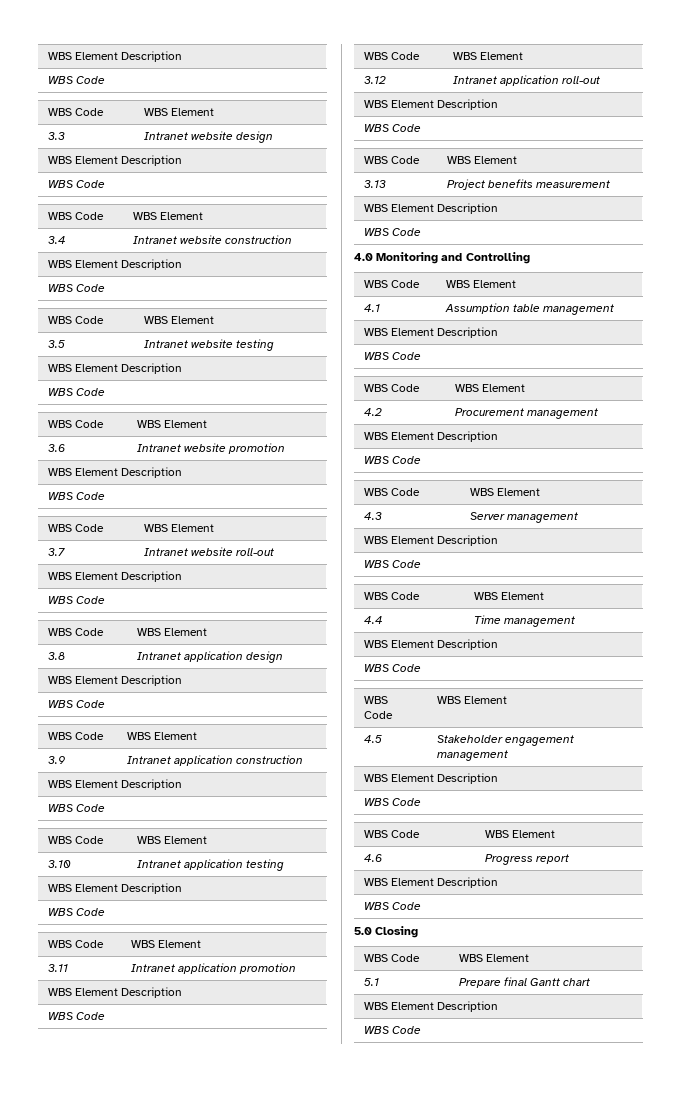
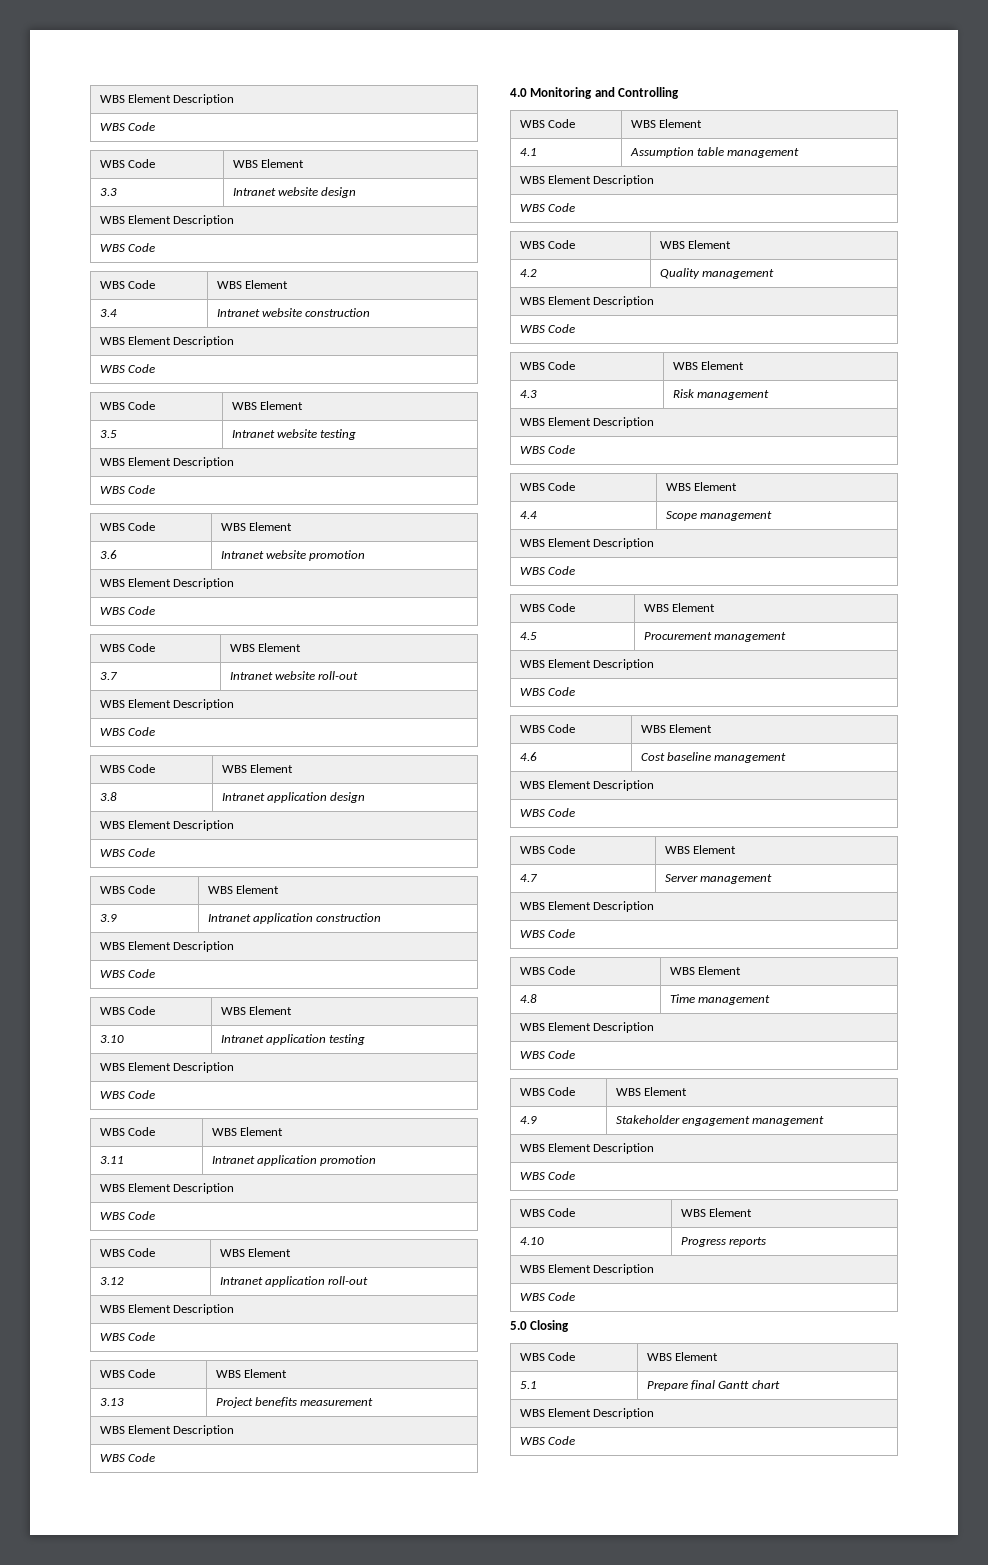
[454,408,524,416] Procurement -> [659,268,700,279] Quality
[469,512,505,520] Server -> [672,389,695,398] Risk
(383, 620) none -> [665,511,773,521] [519,538,655,549] [519,566,576,575] [519,603,576,612] [643,603,716,612] [519,632,537,640] [643,632,787,642] [519,659,655,670] [519,687,576,696] [519,724,576,733] [640,724,713,733] [519,752,537,761] [640,752,787,763] [519,780,655,791] [519,808,576,817] [519,845,576,854] [664,845,737,854] [519,874,537,882] [664,874,773,884] [519,901,655,912] [519,929,576,938] [519,966,576,975] [669,966,742,975] [519,994,537,1003] | Scope management // WBS Element Description // WBS Code // WBS Code | WBS Element // 4.5 | Procurement management // WBS Element Description // WBS Code // WBS Code | WBS Element // 4.6 | Cost baseline management // WBS Element Description // WBS Code // WBS Code | WBS Element // 4.7 | Server management // WBS Element Description // WBS Code // WBS Code | WBS Element // 4.8
[363,735,382,743] 4.5 -> [519,1116,537,1124] 4.9
[363,854,382,862] 4.6 -> [519,1237,544,1245] 4.10
[535,854,569,864] report -> [729,1237,767,1247] reports

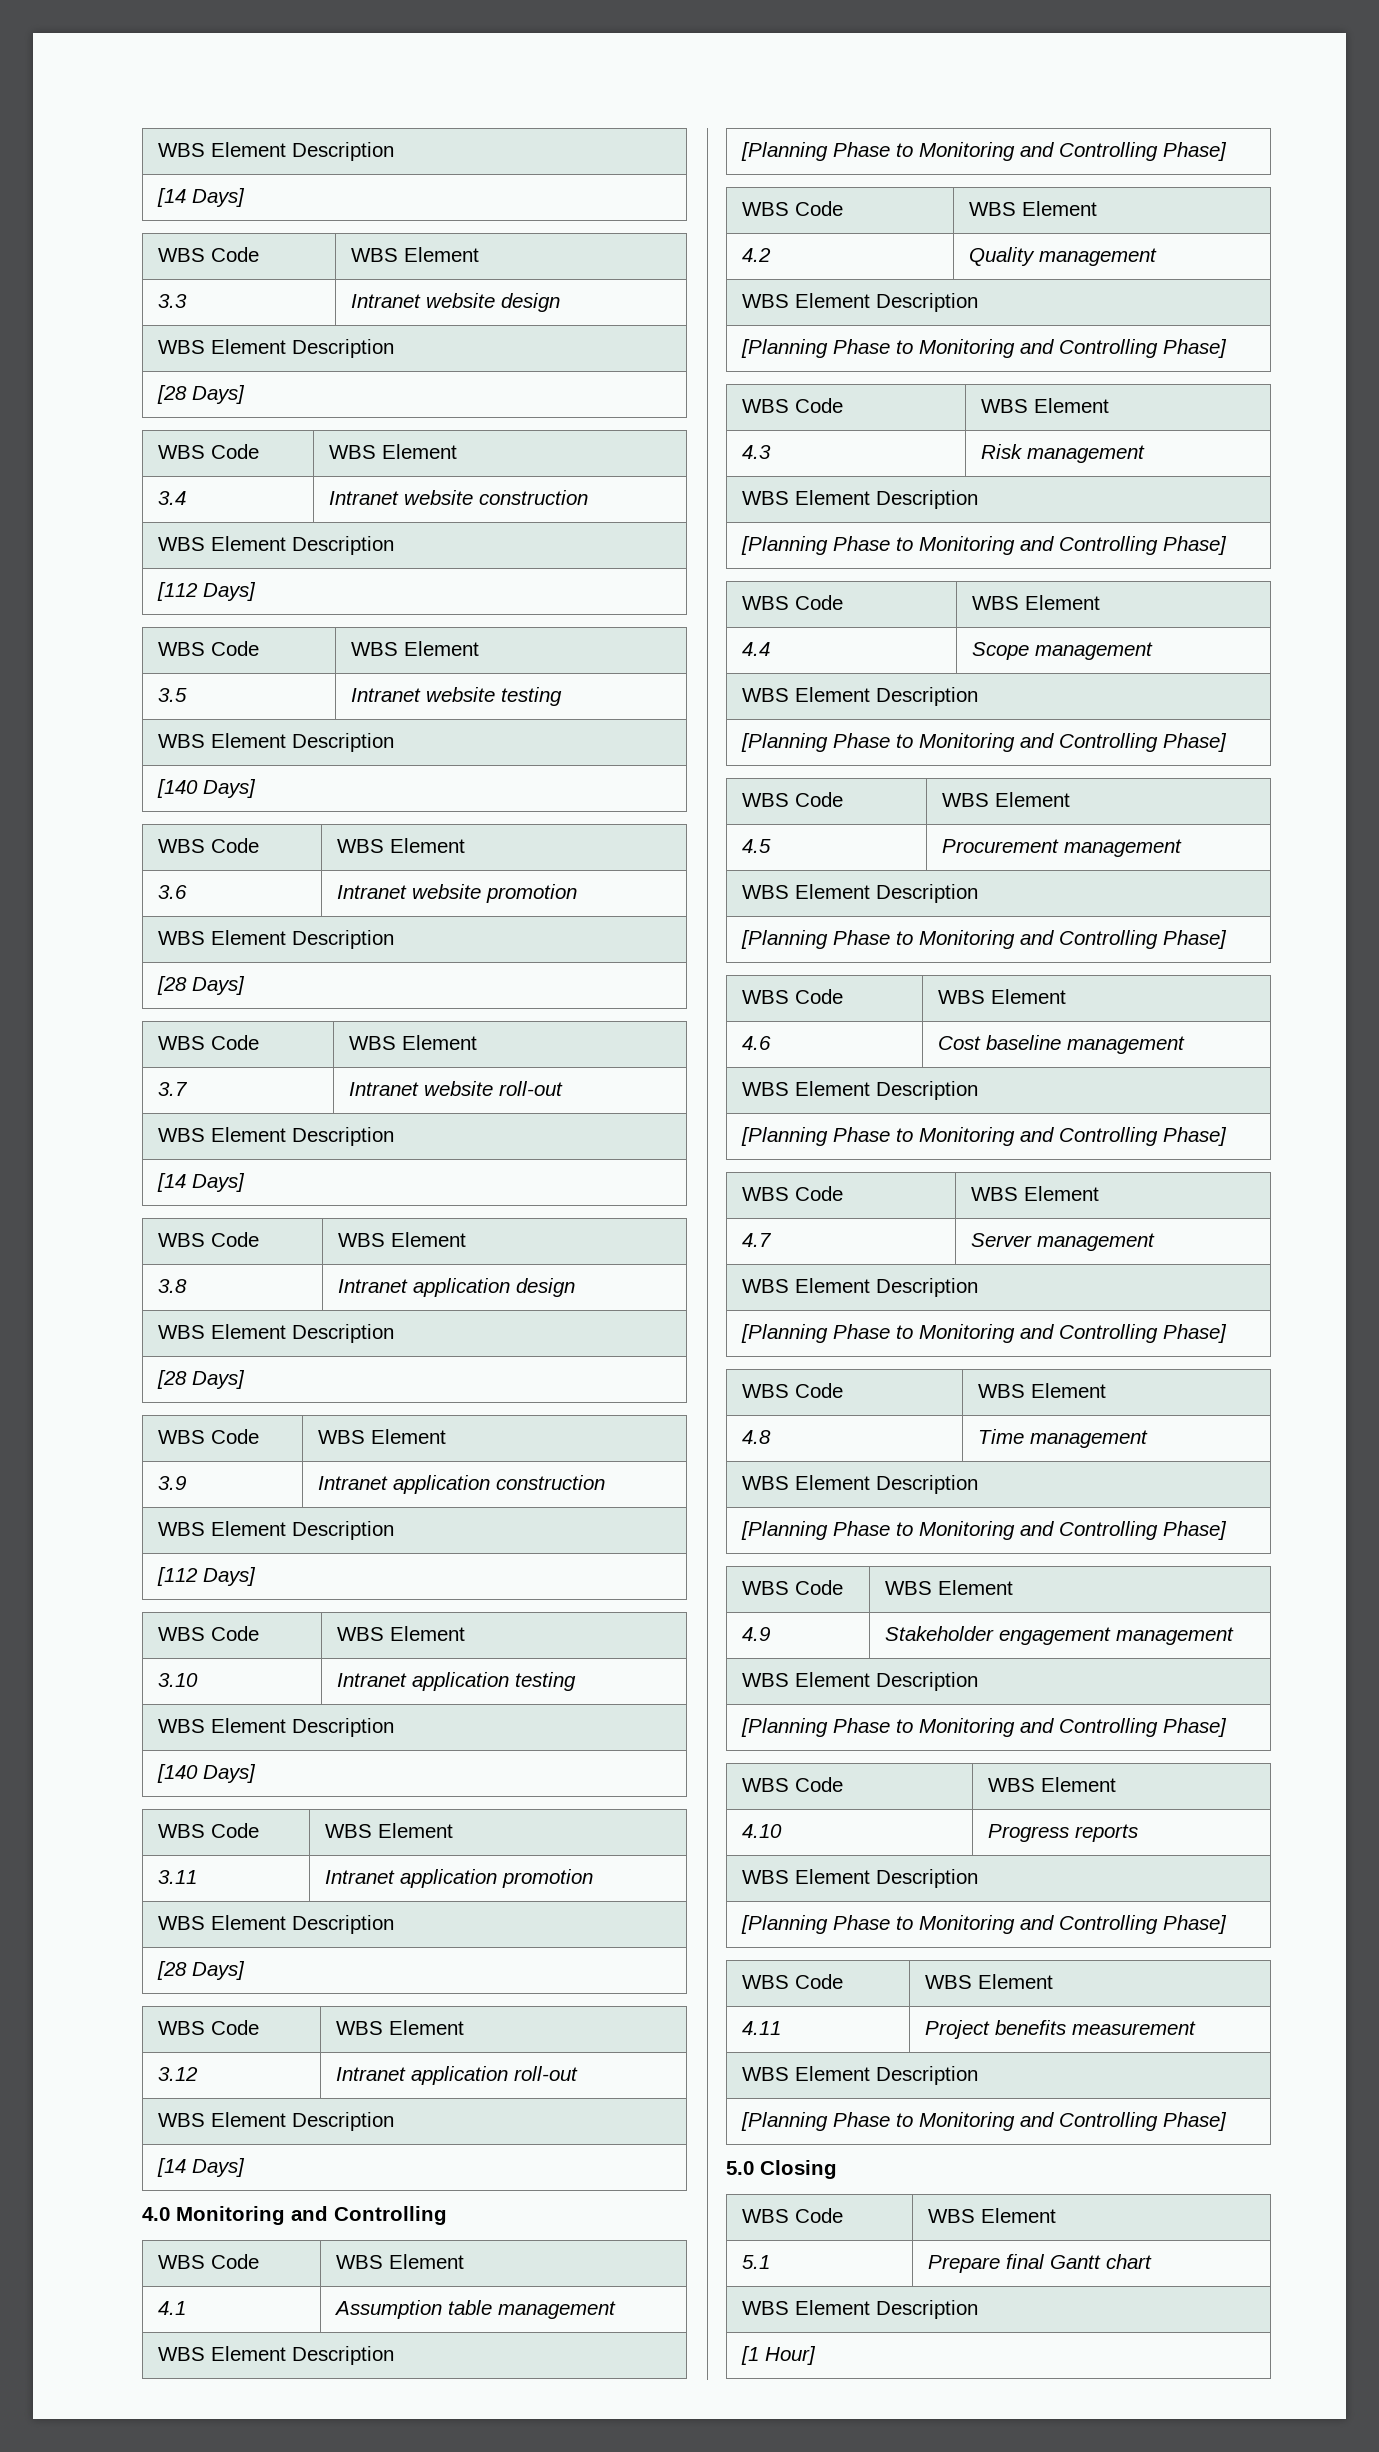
[99,94,235,105] [99,122,156,131] WBS Element Description // WBS Code -> [157,142,394,161] [156,188,245,207] WBS Element Description // [14 Days]
[99,243,156,252] WBS Code -> [156,385,245,404] [28 Days]
[99,364,156,373] WBS Code -> [156,582,256,601] [112 Days]
[99,485,156,494] WBS Code -> [156,779,256,798] [140 Days]
[99,606,156,615] WBS Code -> [156,976,245,995] [28 Days]
[99,727,156,736] WBS Code -> [156,1173,245,1192] [14 Days]
[99,848,156,857] WBS Code -> [156,1370,245,1389] [28 Days]
[99,969,156,978] WBS Code -> [156,1567,256,1586] [112 Days]
[99,1090,156,1099] WBS Code -> [156,1764,256,1783] [140 Days]
[99,1211,156,1220] WBS Code -> [156,1961,245,1980] [28 Days]
[99,1332,156,1341] [99,1369,156,1378] [215,1369,288,1378] [99,1398,124,1406] [215,1397,374,1408] [99,1425,235,1436] [99,1453,156,1462] WBS Code // WBS Code | WBS Element // 3.13 | Project benefits measurement // WBS Element Description // WBS Code -> [156,2158,245,2177] [14 Days]
[519,203,576,212] WBS Code -> [740,142,1227,161] [Planning Phase to Monitoring and Controlling Phase]
[519,324,576,333] WBS Code -> [740,339,1227,358] [Planning Phase to Monitoring and Controlling Phase]
[519,445,576,454] WBS Code -> [740,536,1227,555] [Planning Phase to Monitoring and Controlling Phase]
[519,566,576,575] WBS Code -> [740,733,1227,752] [Planning Phase to Monitoring and Controlling Phase]
[519,687,576,696] WBS Code -> [740,930,1227,949] [Planning Phase to Monitoring and Controlling Phase]
[519,808,576,817] WBS Code -> [740,1127,1227,1146] [Planning Phase to Monitoring and Controlling Phase]
[519,929,576,938] WBS Code -> [740,1324,1227,1343] [Planning Phase to Monitoring and Controlling Phase]
[519,1050,576,1059] WBS Code -> [740,1521,1227,1540] [Planning Phase to Monitoring and Controlling Phase]
[519,1171,576,1180] WBS Code -> [740,1718,1227,1737] [Planning Phase to Monitoring and Controlling Phase]
[519,1292,576,1301] WBS Code -> [740,1915,1227,1934] [741,1974,843,1989] [924,1974,1053,1989] [741,2021,781,2035] [924,2020,1196,2039] [741,2066,978,2085] [740,2112,1227,2131] [Planning Phase to Monitoring and Controlling Phase] // WBS Code | WBS Element // 4.11 | Project benefits measurement // WBS Element Description // [Planning Phase to Monitoring and Controlling Phase]
[519,1436,576,1445] WBS Code -> [740,2346,816,2365] [1 Hour]

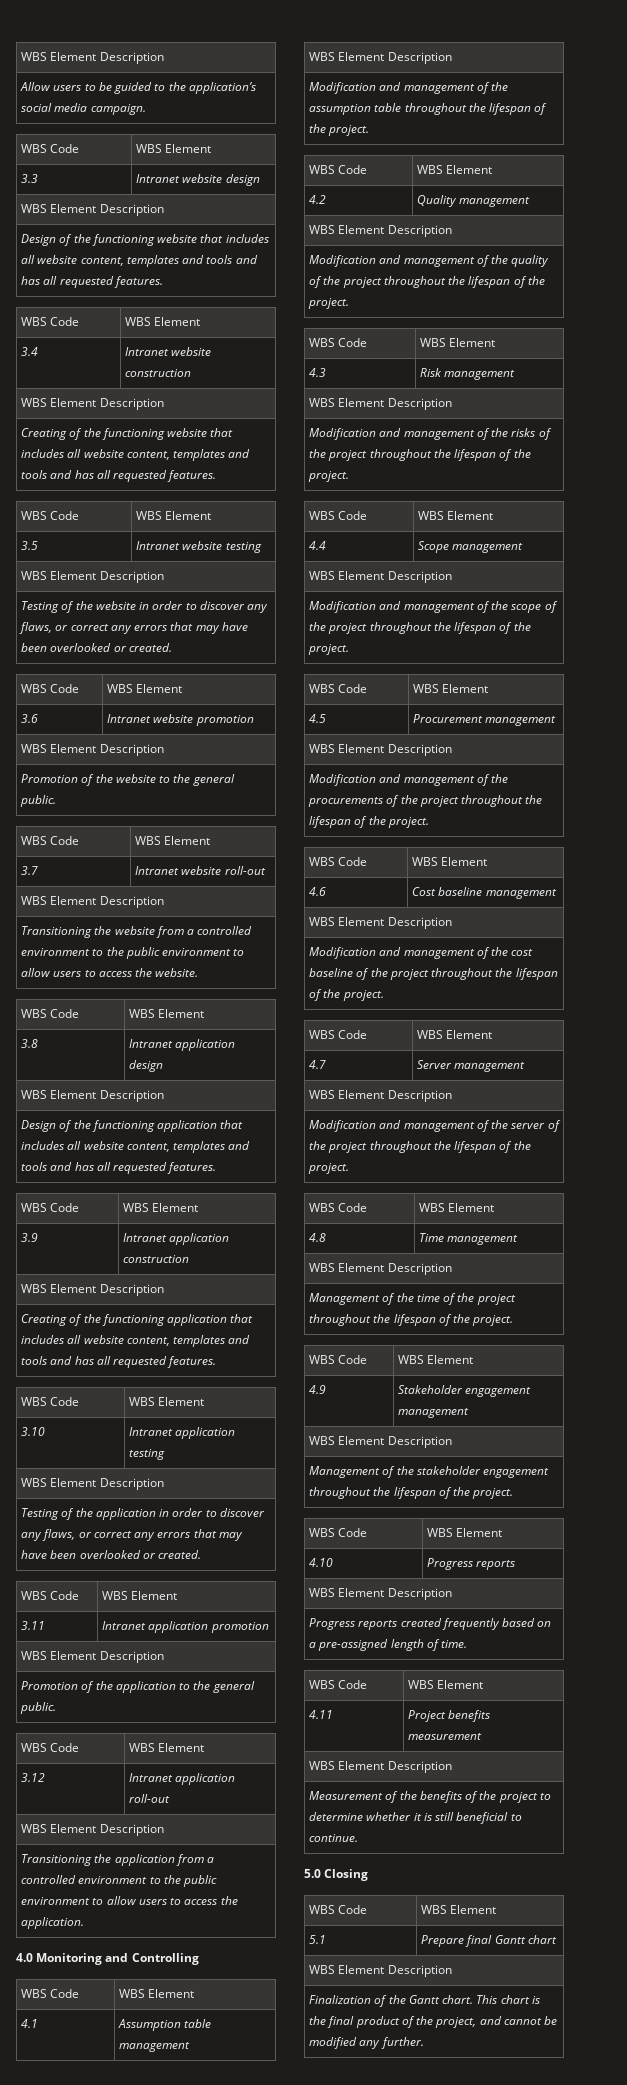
[157,142,394,161] [156,188,245,207] WBS Element Description // [14 Days] -> [21,52,164,64] [20,82,256,94] [21,103,146,115] WBS Element Description // Allow users to be guided to the application’s social media campaign.
[156,385,245,404] [28 Days] -> [21,234,269,246] [21,255,258,267] [21,276,163,288] Design of the functioning website that includes all website content, templates and tools and has all requested features.
[156,582,256,601] [112 Days] -> [21,428,234,440] [21,449,251,461] [21,470,217,482] Creating of the functioning website that includes all website content, templates and tools and has all requested features.
[156,779,256,798] [140 Days] -> [21,601,269,613] [19,622,248,634] [21,643,172,652] Testing of the website in order to discover any flaws, or correct any errors that may have been overlooked or created.
[156,976,245,995] [28 Days] -> [21,774,235,786] [20,795,57,807] Promotion of the website to the general public.
[156,1173,245,1192] [14 Days] -> [21,926,253,938] [21,947,245,959] [21,968,199,977] Transitioning the website from a controlled environment to the public environment to allow users to access the website.
[156,1370,245,1389] [28 Days] -> [21,1120,244,1132] [21,1141,251,1153] [21,1162,217,1174] Design of the functioning application that includes all website content, templates and tools and has all requested features.
[156,1567,256,1586] [112 Days] -> [21,1314,254,1326] [21,1335,251,1347] [21,1356,217,1368] Creating of the functioning application that includes all website content, templates and tools and has all requested features.
[156,1764,256,1783] [140 Days] -> [21,1508,265,1520] [21,1529,243,1541] [21,1550,202,1559] Testing of the application in order to discover any flaws, or correct any errors that may have been overlooked or created.
[156,1961,245,1980] [28 Days] -> [21,1681,255,1693] [20,1702,57,1714] Promotion of the application to the general public.
[156,2158,245,2177] [14 Days] -> [21,1854,215,1866] [21,1875,218,1887] [21,1896,238,1905] [21,1917,85,1929] Transitioning the application from a controlled environment to the public environment to allow users to access the application.
[740,142,1227,161] [Planning Phase to Monitoring and Controlling Phase] -> [309,82,509,94] [309,103,548,115] [309,124,370,136] Modification and management of the assumption table throughout the lifespan of the project.
[740,339,1227,358] [Planning Phase to Monitoring and Controlling Phase] -> [309,255,550,267] [309,276,545,288] [308,298,350,309] Modification and management of the quality of the project throughout the lifespan of the project.
[740,536,1227,555] [Planning Phase to Monitoring and Controlling Phase] -> [309,428,552,440] [309,449,531,461] [308,471,350,482] Modification and management of the risks of the project throughout the lifespan of the project.
[740,733,1227,752] [Planning Phase to Monitoring and Controlling Phase] -> [309,601,558,613] [309,622,531,634] [308,644,350,655] Modification and management of the scope of the project throughout the lifespan of the project.
[740,930,1227,949] [Planning Phase to Monitoring and Controlling Phase] -> [309,774,509,786] [308,795,543,807] [309,816,429,828] Modification and management of the procurements of the project throughout the lifespan of the project.
[740,1127,1227,1146] [Planning Phase to Monitoring and Controlling Phase] -> [309,947,534,959] [309,968,558,980] [309,989,384,1001] Modification and management of the cost baseline of the project throughout the lifespan of the project.
[740,1324,1227,1343] [Planning Phase to Monitoring and Controlling Phase] -> [309,1120,561,1132] [309,1141,531,1153] [308,1163,350,1174] Modification and management of the server of the project throughout the lifespan of the project.
[740,1521,1227,1540] [Planning Phase to Monitoring and Controlling Phase] -> [309,1293,516,1305] [309,1314,514,1326] Management of the time of the project throughout the lifespan of the project.
[740,1718,1227,1737] [Planning Phase to Monitoring and Controlling Phase] -> [309,1466,550,1478] [309,1487,514,1499] Management of the stakeholder engagement throughout the lifespan of the project.
[740,1915,1227,1934] [Planning Phase to Monitoring and Controlling Phase] -> [309,1618,552,1630] [309,1639,468,1651] Progress reports created frequently based on a pre-assigned length of time.
[740,2112,1227,2131] [Planning Phase to Monitoring and Controlling Phase] -> [309,1791,551,1803] [309,1812,522,1824] [309,1834,359,1842] Measurement of the benefits of the project to determine whether it is still beneficial to continue.
[740,2346,816,2365] [1 Hour] -> [309,1995,540,2007] [309,2016,558,2028] [309,2037,424,2049] Finalization of the Gantt chart. This chart is the final product of the project, and cannot be modified any further.

